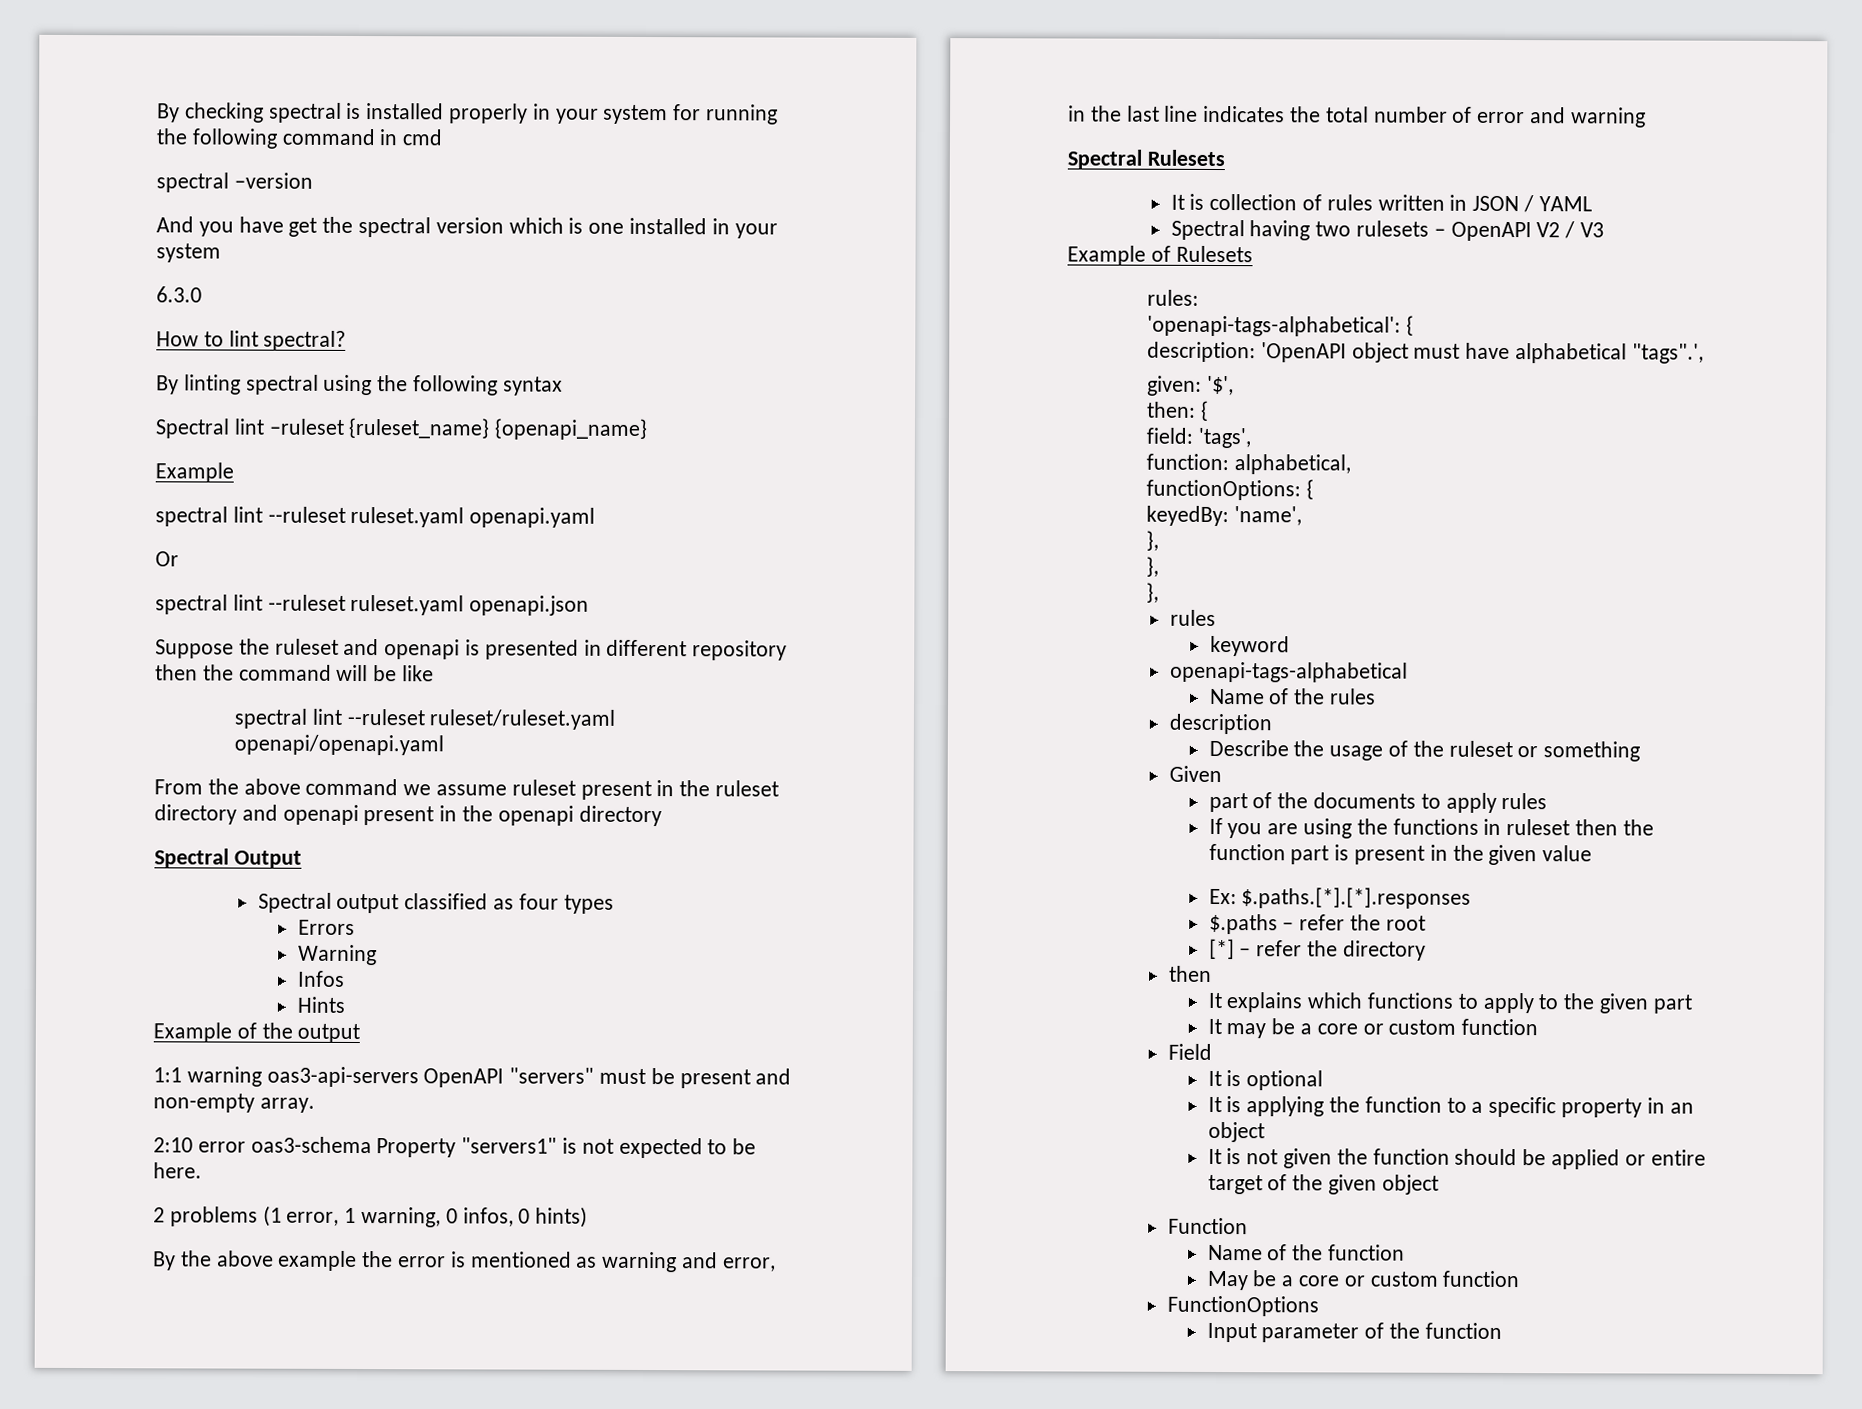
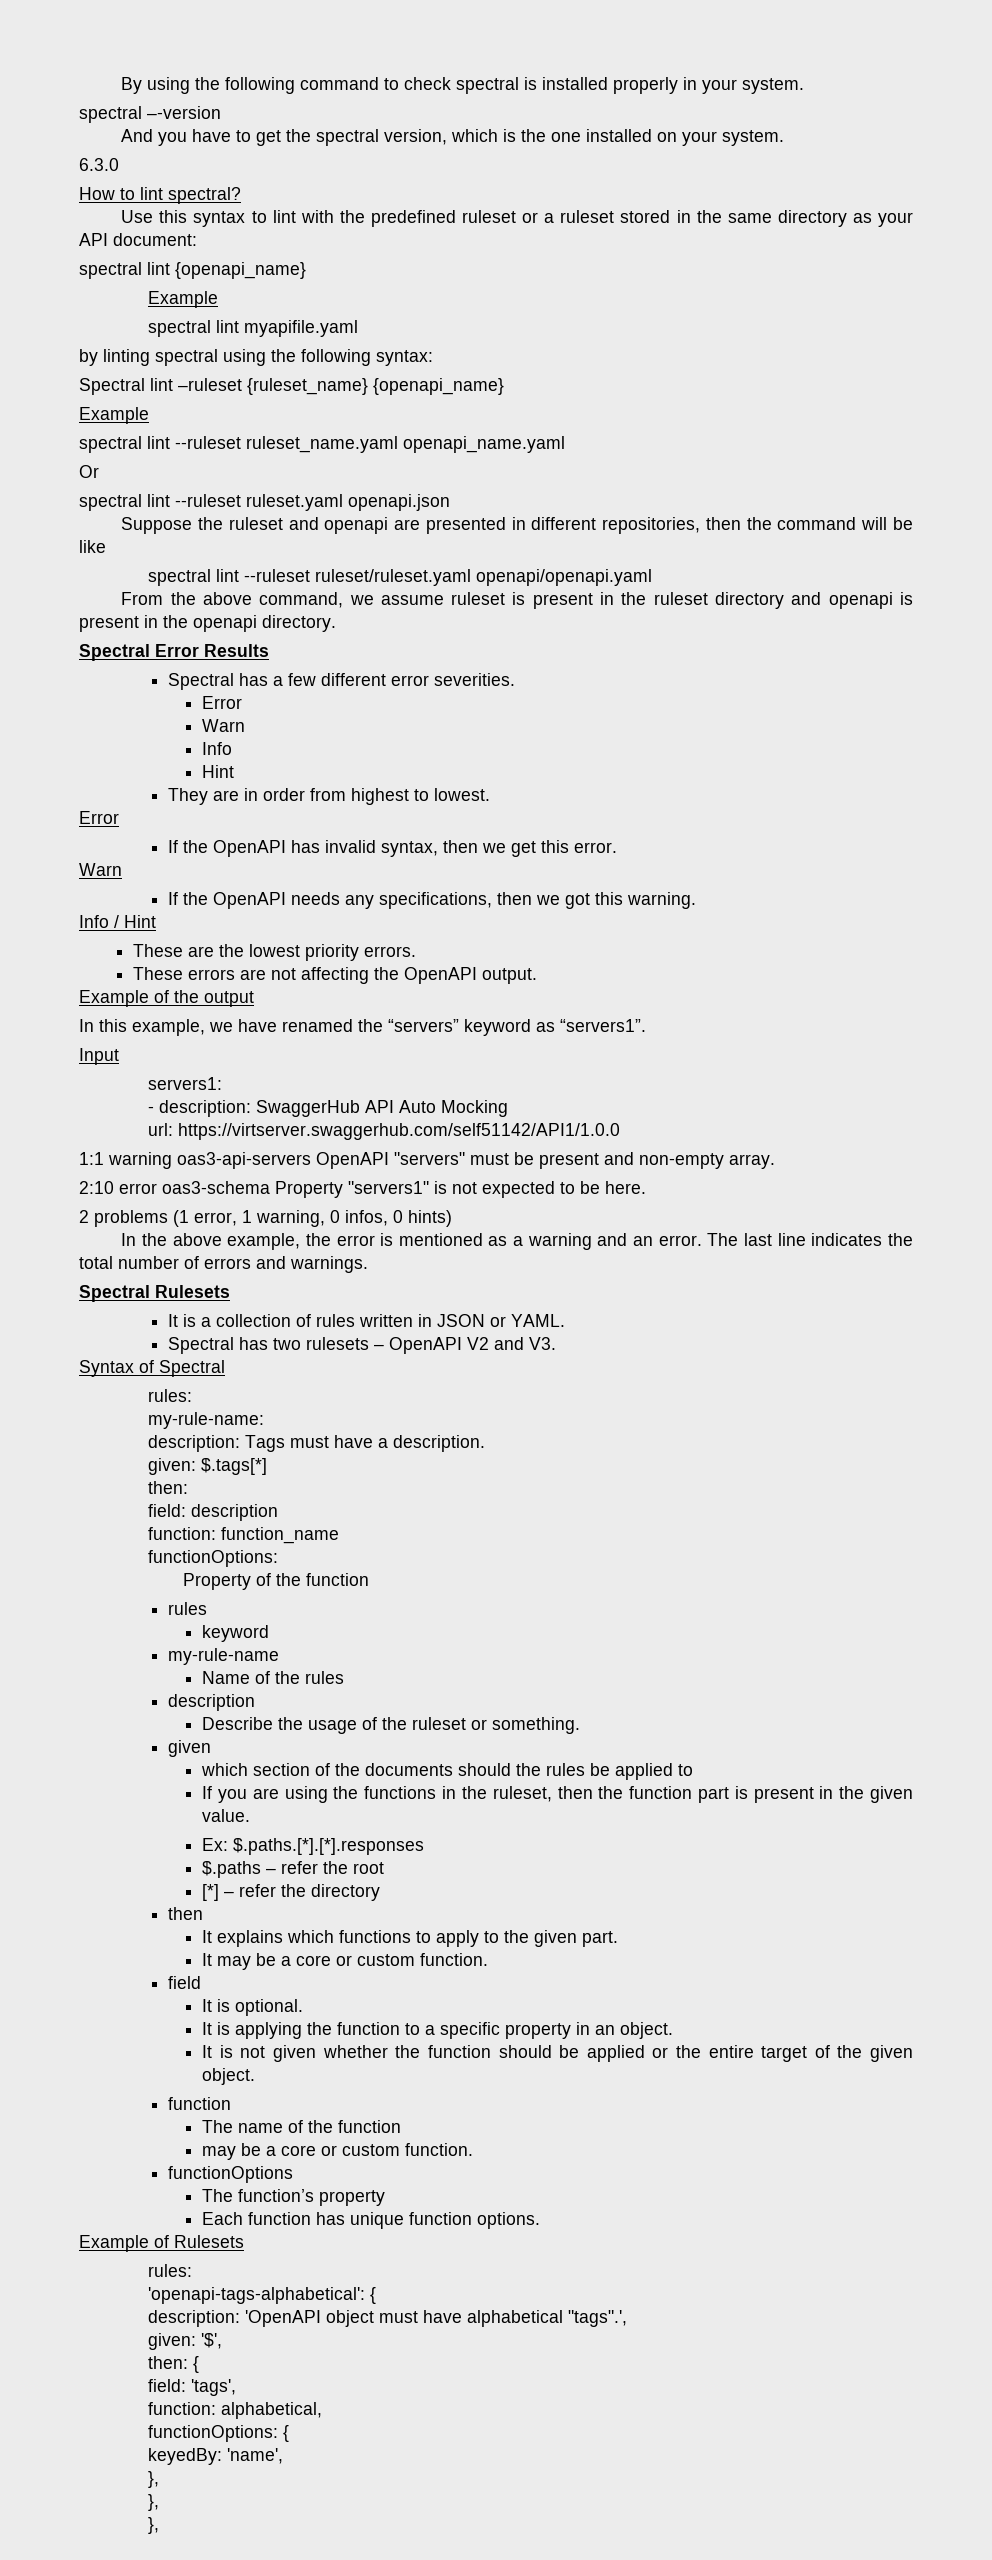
[157,102,264,123] By checking -> [121,77,452,94] By using the following command to check
[603,104,779,125] [156,128,444,149] [156,172,313,193] system for running the following command in cmd // spectral –version -> [742,78,805,94] [79,106,221,123] system. // spectral –-version
(284, 224) none -> [236,130,252,142] to
[435,217,504,234] version -> [384,129,448,145] version,
(584, 225) none -> [521,129,547,142] the
[711,218,778,239] [156,243,221,263] in your system -> [657,130,785,146] on your system.
[156,375,179,395] By -> [121,210,914,227] [79,233,197,246] [79,262,306,279] [148,291,219,308] [148,320,359,337] [79,349,98,366] Use this syntax to lint with the predefined ruleset or a ruleset stored in the same directory as your API document: // spectral lint {openapi_name} // Example // spectral lint myapifile.yaml // by
[502,376,563,396] syntax -> [376,350,433,366] syntax:
[350,506,596,528] ruleset.yaml openapi.yaml -> [246,436,565,453] ruleset_name.yaml openapi_name.yaml
[465,639,481,656] is -> [394,519,421,530] are
[692,640,788,661] repository -> [602,517,701,534] repositories,
[305,778,399,796] command -> [259,592,344,608] command,
(576, 787) none -> [512,592,526,605] is
(359, 815) none -> [900,592,914,605] is
[578,805,662,827] [154,848,302,868] [257,892,614,914] [297,919,355,935] [297,944,377,966] [297,970,345,987] [296,996,345,1013] [153,1022,361,1044] directory // Spectral Output // Spectral output classified as four types // Errors // Warning // Infos // Hints // Example of the output -> [262,615,336,632] [79,644,269,661] [167,673,515,690] [202,696,243,709] [202,719,246,732] [202,742,233,755] [202,765,235,778] [167,788,490,805] [79,811,119,824] [167,840,617,857] [79,863,122,876] [167,892,696,909] [79,915,156,928] [132,944,416,961] [132,967,537,984] [79,990,254,1007] [79,1019,646,1036] [79,1048,119,1065] [148,1077,223,1090] [148,1100,509,1117] [148,1123,621,1140] directory. // Spectral Error Results // Spectral has a few different error severities. // Error // Warn // Info // Hint // They are in order from highest to lowest. // Error // If the OpenAPI has invalid syntax, then we get this error. // Warn // If the OpenAPI needs any specifications, then we got this warning. // Info / Hint // These are the lowest priority errors. // These errors are not affecting the OpenAPI output. // Example of the output // In this example, we have renamed the “servers” keyword as “servers1”. // Input // servers1: // - description: SwaggerHub API Auto Mocking // url: https://virtserver.swaggerhub.com/self51142/API1/1.0.0
[153,1250,358,1271] By the above example -> [121,1233,301,1250] In the above example,
(598, 1262) none -> [513,1236,524,1246] a
[722,1257,776,1272] [1068,105,1122,122] error, in the -> [633,1233,739,1246] an error. The
[1477,107,1646,128] error and warning -> [204,1256,368,1273] errors and warnings.
(1205, 201) none -> [200,1317,211,1327] a
[1523,195,1592,213] [1170,219,1311,241] / YAML // Spectral having -> [489,1314,565,1327] [167,1337,268,1354] or YAML. // Spectral has
[1564,221,1605,239] / V3 -> [493,1337,556,1350] [79,1360,225,1377] [148,1389,193,1402] [148,1412,265,1429] [148,1435,486,1452] [148,1458,268,1475] [148,1481,189,1494] [148,1504,279,1521] [148,1527,340,1544] [148,1550,279,1567] [182,1573,369,1590] [167,1602,207,1615] [202,1625,270,1642] [167,1648,279,1665] [202,1671,345,1684] [167,1694,255,1711] [202,1717,581,1734] [167,1740,211,1757] [201,1763,694,1780] [202,1786,913,1803] [202,1809,251,1822] [202,1838,425,1855] [202,1861,385,1878] [202,1884,381,1901] [167,1907,203,1920] [202,1930,619,1947] [202,1953,489,1970] [167,1976,201,1989] [202,1999,304,2016] [202,2022,674,2039] [202,2045,914,2062] [202,2068,256,2085] [167,2097,231,2110] [202,2120,402,2133] [202,2143,474,2160] [167,2166,293,2183] [202,2189,386,2206] [202,2212,541,2229] and V3. // Syntax of Spectral // rules: // my-rule-name: // description: Tags must have a description. // given: $.tags[*] // then: // field: description // function: function_name // functionOptions: // Property of the function // rules // keyword // my-rule-name // Name of the rules // description // Describe the usage of the ruleset or something. // given // which section of the documents should the rules be applied to // If you are using the functions in the ruleset, then the function part is present in the given value. // Ex: $.paths.[*].[*].responses // $.paths – refer the root // [*] – refer the directory // then // It explains which functions to apply to the given part. // It may be a core or custom function. // field // It is optional. // It is applying the function to a specific property in an object. // It is not given whether the function should be applied or the entire target of the given object. // function // The name of the function // may be a core or custom function. // functionOptions // The function’s property // Each function has unique function options.
[1169,609,1216,626] [1209,635,1290,657] [1169,661,1408,683] [1209,688,1376,705] [1168,713,1272,735] [1208,739,1641,762] [1168,765,1222,783] [1208,792,1548,813] [1208,817,1654,839] [1208,843,1593,866] [1208,887,1472,909] [1208,913,1426,935] [1208,938,1426,961] [1168,965,1212,982] [1207,992,1692,1014] [1207,1018,1539,1039] [1167,1043,1212,1060] [1207,1070,1324,1091] [1207,1096,1694,1118] [1207,1121,1265,1143] [1207,1148,1706,1170] [1207,1174,1439,1195] [1167,1217,1248,1235] [1207,1244,1405,1261] [1206,1270,1521,1291] [1166,1295,1319,1317] [1206,1322,1502,1343] // rules // keyword // openapi-tags-alphabetical // Name of the rules // description // Describe the usage of the ruleset or something // Given // part of the documents to apply rules // If you are using the functions in ruleset then the function part is present in the given value // Ex: $.paths.[*].[*].responses // $.paths – refer the root // [*] – refer the directory // then // It explains which functions to apply to the given part // It may be a core or custom function // Field // It is optional // It is applying the function to a specific property in an object // It is not given the function should be applied or entire target of the given object // Function // Name of the function // May be a core or custom function // FunctionOptions // Input parameter of the function -> (160, 2525) none

